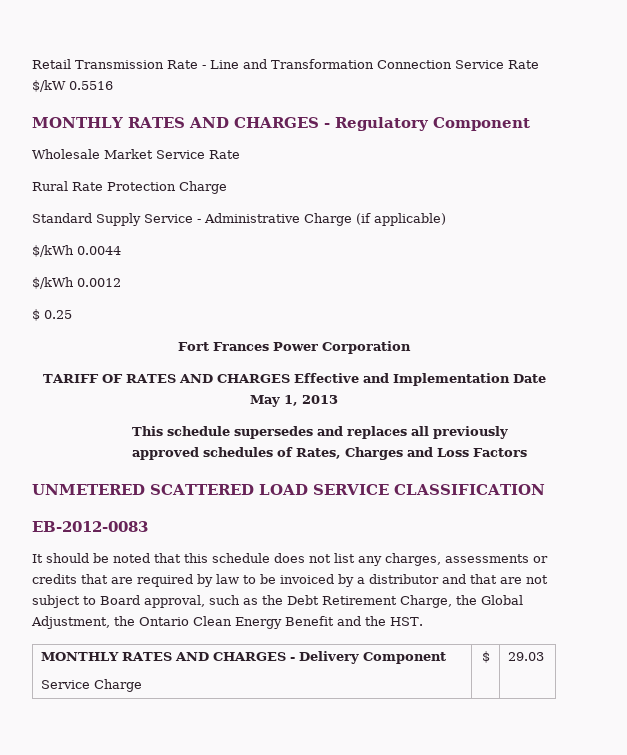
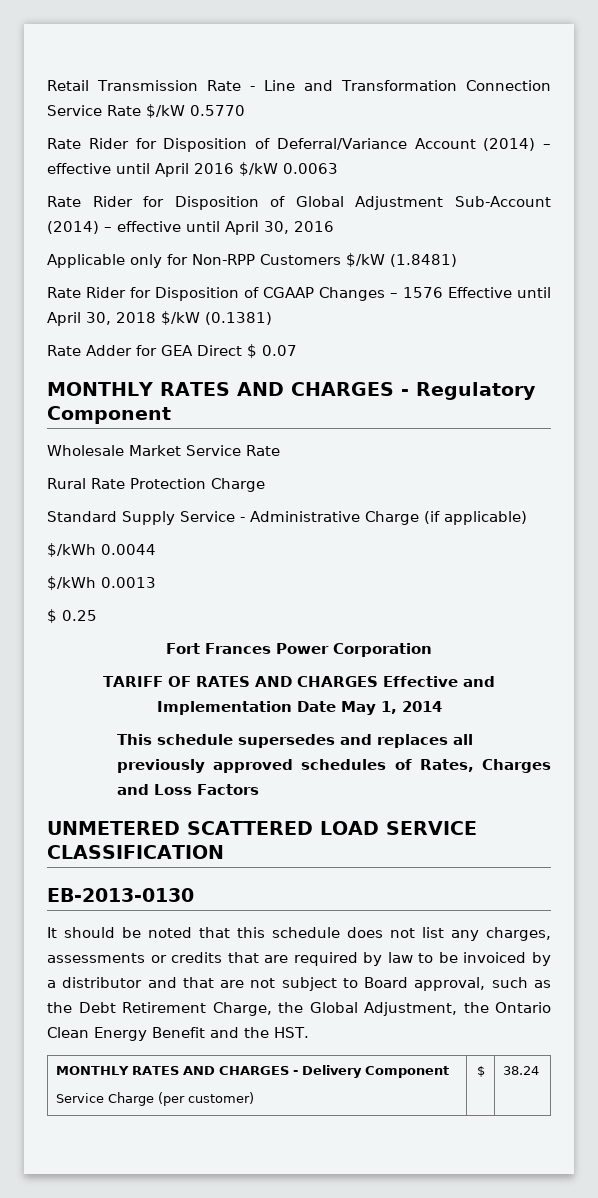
[69,81,113,90] 0.5516 -> [190,105,245,116] [47,138,551,152] [47,162,338,177] [47,196,551,210] [47,221,334,235] [47,253,457,268] [47,287,551,301] [47,311,272,326] [47,344,297,358] 0.5770 // Rate Rider for Disposition of Deferral/Variance Account (2014) – effective until April 2016 $/kW 0.0063 // Rate Rider for Disposition of Global Adjustment Sub-Account (2014) – effective until April 30, 2016 // Applicable only for Non-RPP Customers $/kW (1.8481) // Rate Rider for Disposition of CGAAP Changes – 1576 Effective until April 30, 2018 $/kW (0.1381) // Rate Adder for GEA Direct $ 0.07
[77,278,121,287] 0.0012 -> [101,577,156,588] 0.0013
[302,395,338,404] 2013 -> [401,701,442,712] 2014
[32,521,148,532] EB-2012-0083 -> [47,888,194,902] EB-2013-0130
(142, 685) none -> [158,1092,255,1106] (per customer)
[507,652,544,661] 29.03 -> [503,1066,540,1075] 38.24

